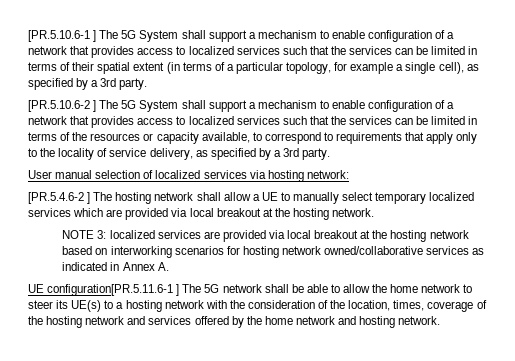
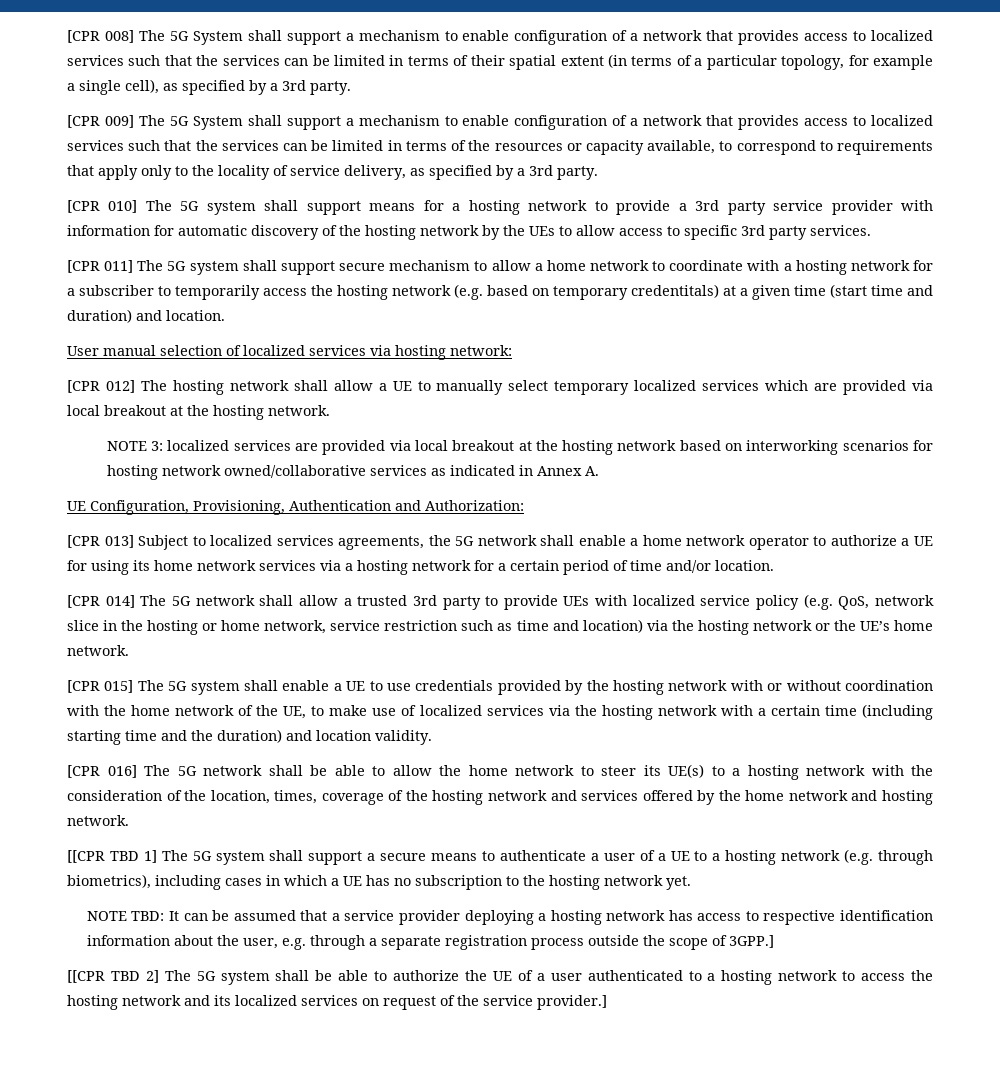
[28,30,97,42] [PR.5.10.6-1 ] -> [67,30,134,43] [CPR 008]
[28,100,97,112] [PR.5.10.6-2 ] -> [67,115,134,128] [CPR 009]
(331, 154) none -> [67,200,934,215] [67,225,871,240] [67,260,933,275] [67,284,933,300] [67,309,225,323] // [CPR 010] The 5G system shall support means for a hosting network to provide a 3rd party service provider with information for automatic discovery of the hosting network by the UEs to allow access to specific 3rd party services. // [CPR 011] The 5G system shall support secure mechanism to allow a home network to coordinate with a hosting network for a subscriber to temporarily access the hosting network (e.g. based on temporary credentitals) at a given time (start time and duration) and location.
[28,192,91,204] [PR.5.4.6-2 ] -> [67,380,135,393] [CPR 012]
[47,284,180,296] configuration[PR.5.11.6-1 ] -> [90,500,524,515] [67,535,933,550] [67,560,774,575] [67,594,934,610] [67,619,933,635] [67,645,129,656] [67,680,933,695] [67,704,933,720] [67,729,432,745] [67,765,137,778] Configuration, Provisioning, Authentication and Authorization: // [CPR 013] Subject to localized services agreements, the 5G network shall enable a home network operator to authorize a UE for using its home network services via a hosting network for a certain period of time and/or location. // [CPR 014] The 5G network shall allow a trusted 3rd party to provide UEs with localized service policy (e.g. QoS, network slice in the hosting or home network, service restriction such as time and location) via the hosting network or the UE’s home network. // [CPR 015] The 5G system shall enable a UE to use credentials provided by the hosting network with or without coordination with the home network of the UE, to make use of localized services via the hosting network with a certain time (including starting time and the duration) and location validity. // [CPR 016]
(441, 320) none -> [67,849,934,865] [67,874,691,890] [86,910,934,925] [86,935,774,950] [67,970,934,985] [67,995,607,1010] // [[CPR TBD 1] The 5G system shall support a secure means to authenticate a user of a UE to a hosting network (e.g. through biometrics), including cases in which a UE has no subscription to the hosting network yet. // NOTE TBD: It can be assumed that a service provider deploying a hosting network has access to respective identification information about the user, e.g. through a separate registration process outside the scope of 3GPP.] // [[CPR TBD 2] The 5G system shall be able to authorize the UE of a user authenticated to a hosting network to access the hosting network and its localized services on request of the service provider.]

